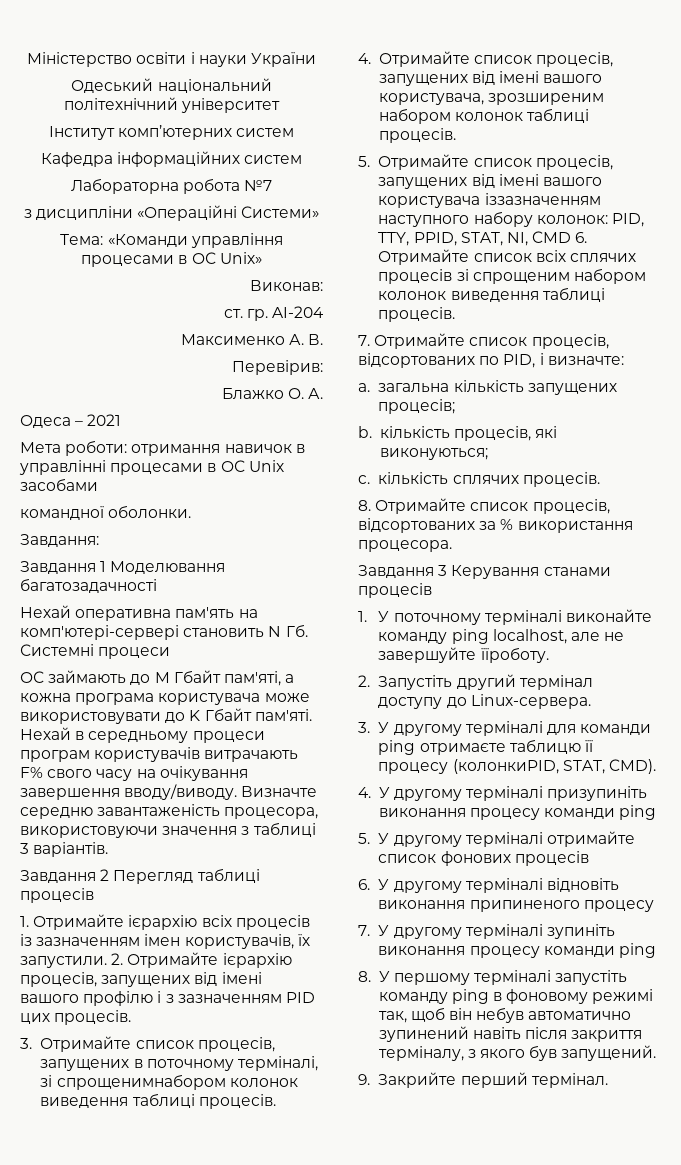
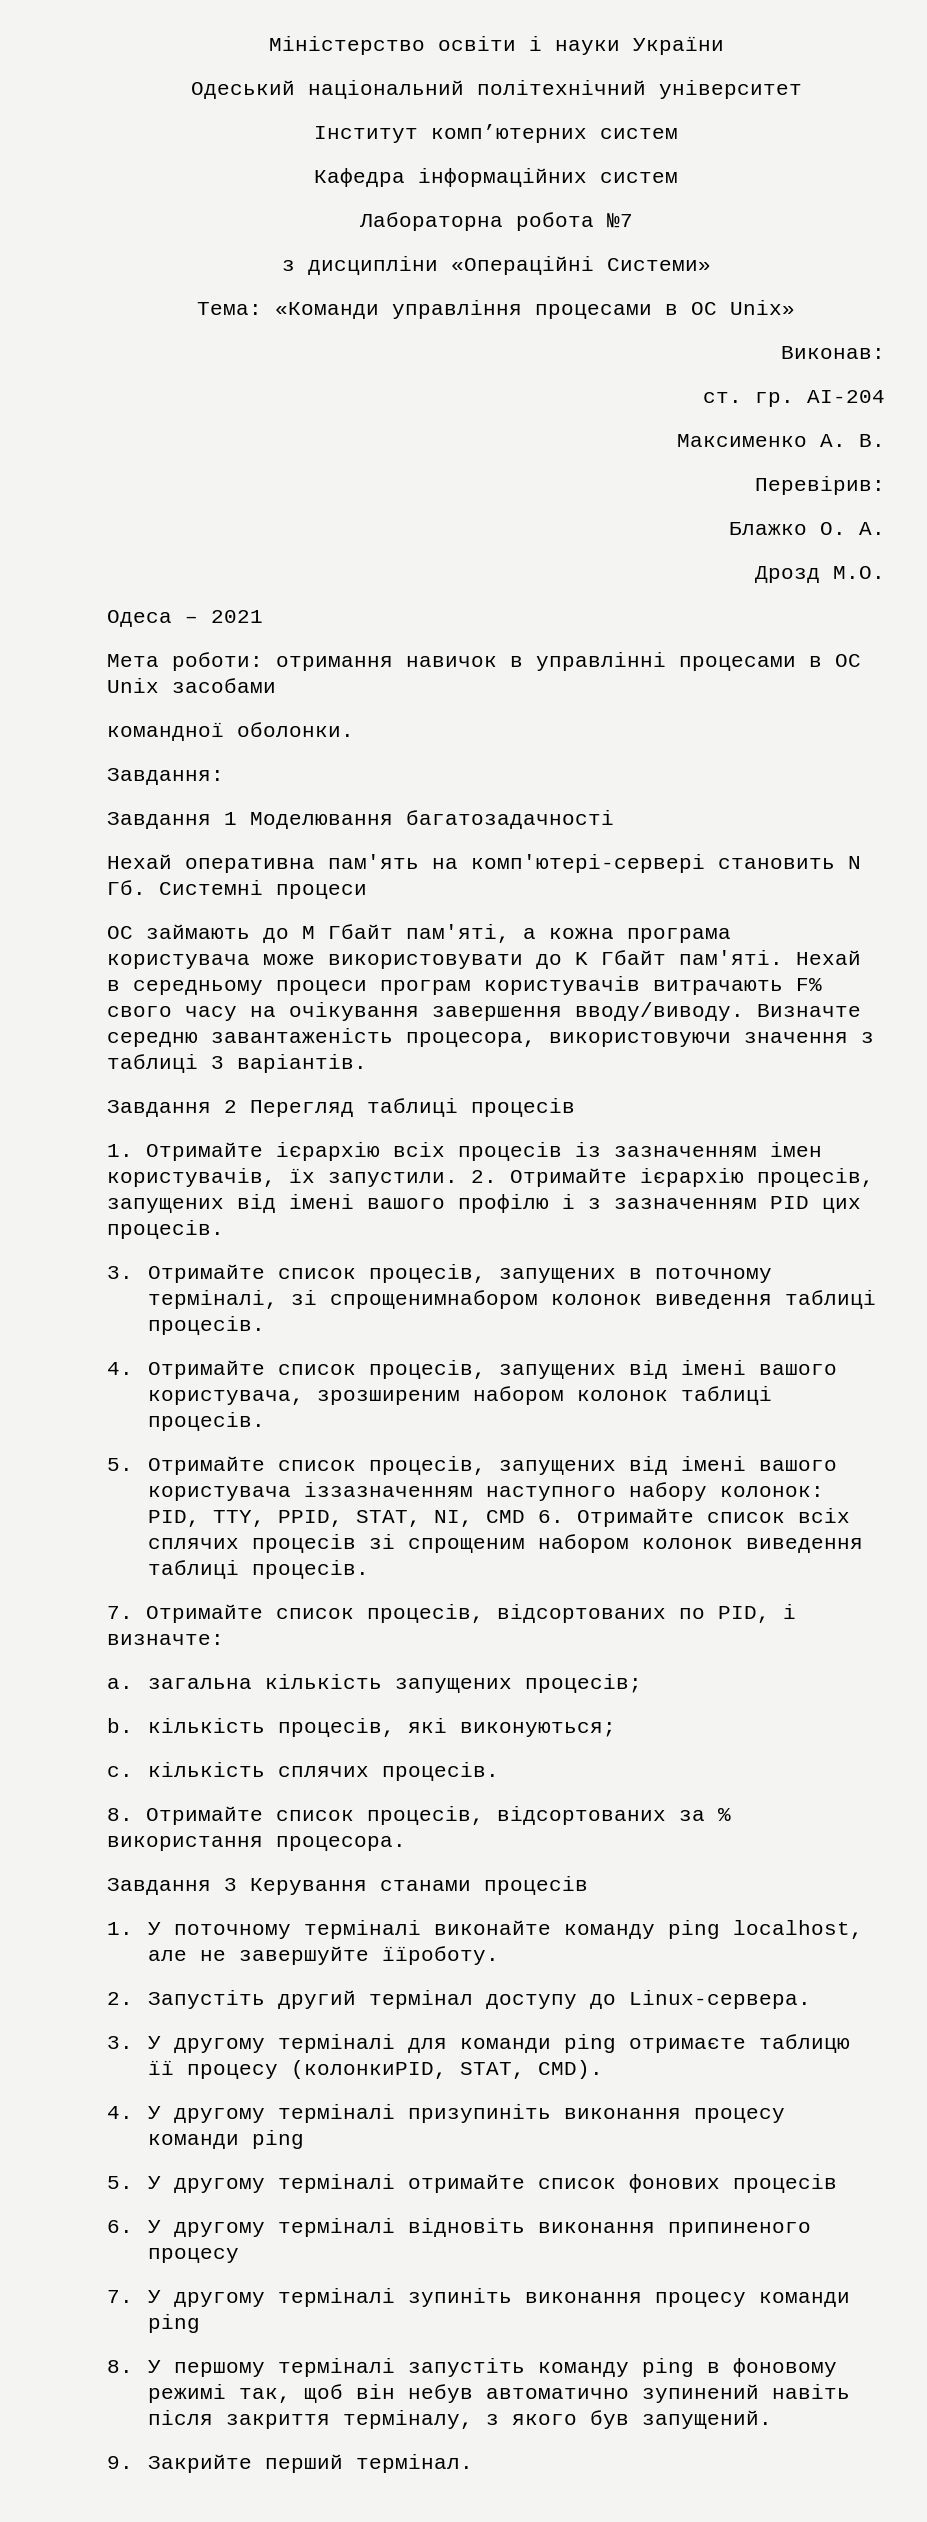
(323, 393) none -> [755,566,885,583] // Дрозд М.О.

